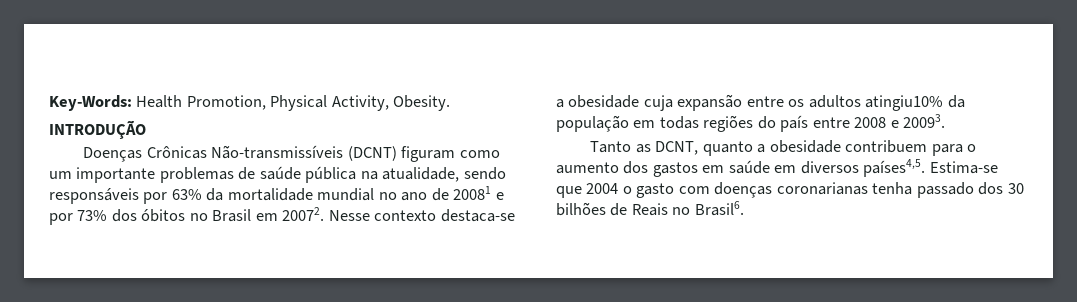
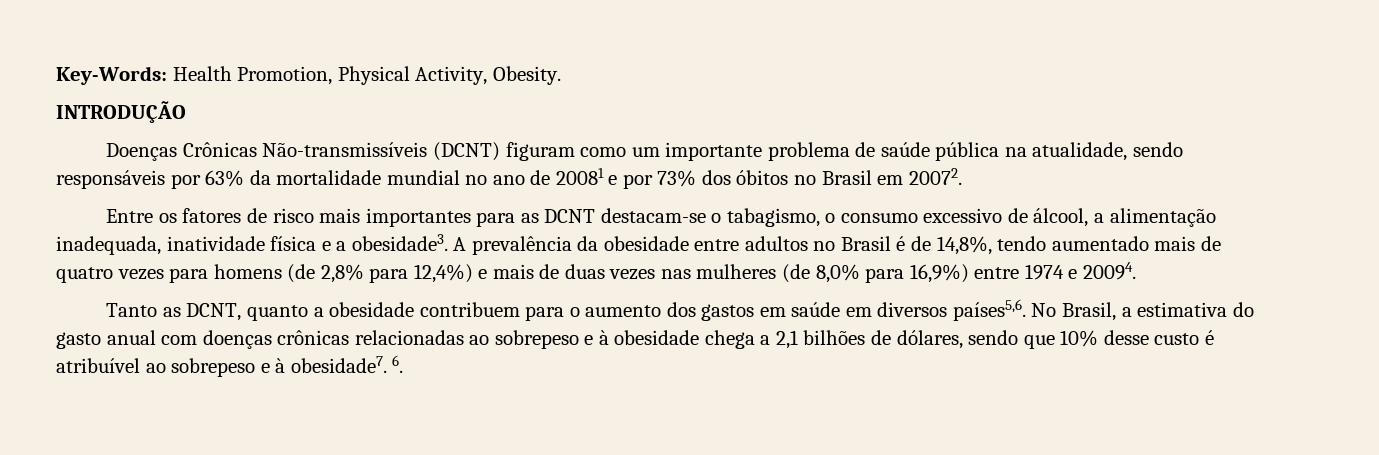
[159,167,234,183] problemas -> [767,142,850,161] problema
[328,209,515,222] [556,94,965,111] [556,114,946,132] Nesse contexto destaca-se a obesidade cuja expansão entre os adultos atingiu10% da população em todas regiões do país entre 2008 e 20093. -> [106,208,1216,227] [56,234,1221,255] [56,262,1136,283] // Entre os fatores de risco mais importantes para as DCNT destacam-se o tabagismo, o consumo excessivo de álcool, a alimentação inadequada, inatividade física e a obesidade3. A prevalência da obesidade entre adultos no Brasil é de 14,8%, tendo aumentado mais de quatro vezes para homens (de 2,8% para 12,4%) e mais de duas vezes nas mulheres (de 8,0% para 16,9%) entre 1974 e 20094.
[863,159,998,177] [556,182,1024,198] [556,201,744,216] países4,5. Estima-se que 2004 o gasto com doenças coronarianas tenha passado dos 30 bilhões de Reais no Brasil6. -> [952,299,1254,321] [56,330,1214,349] [56,355,404,377] países5,6. No Brasil, a estimativa do gasto anual com doenças crônicas relacionadas ao sobrepeso e à obesidade chega a 2,1 bilhões de dólares, sendo que 10% desse custo é atribuível ao sobrepeso e à obesidade7. 6.

